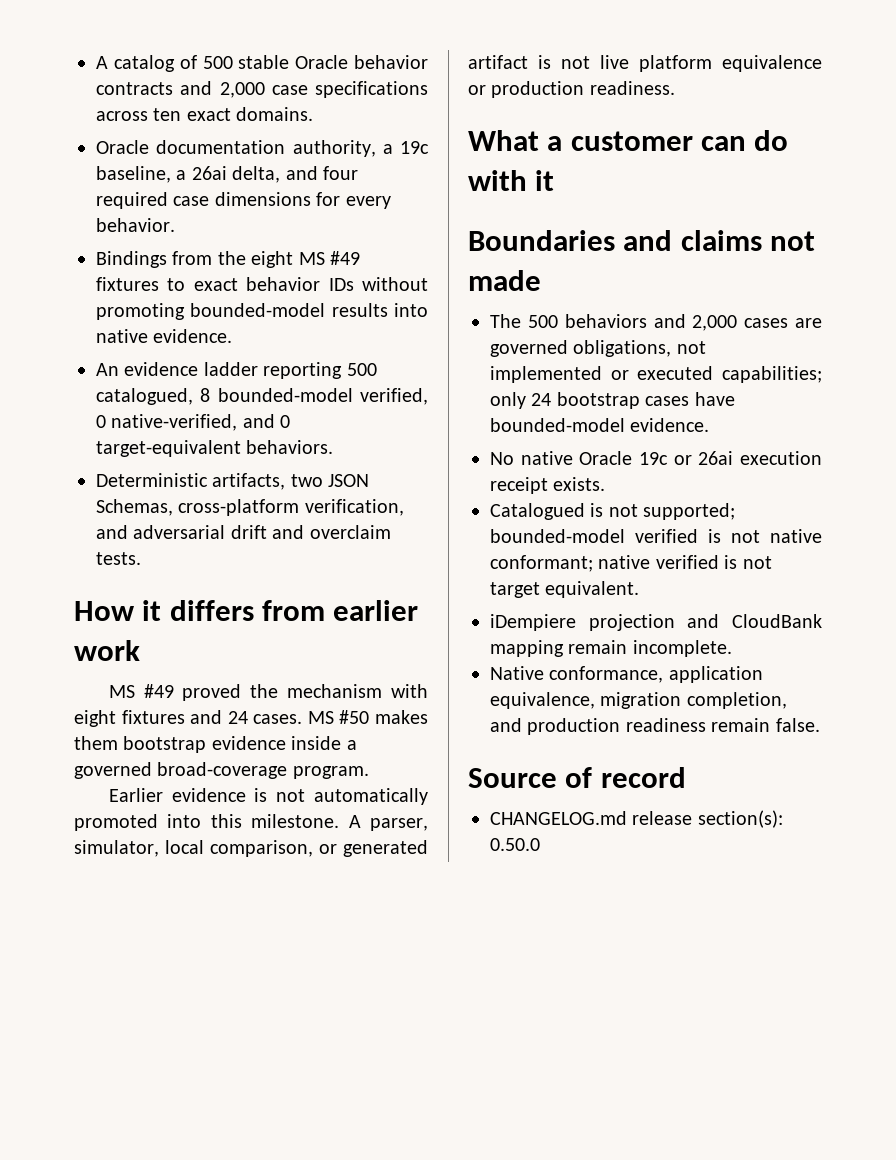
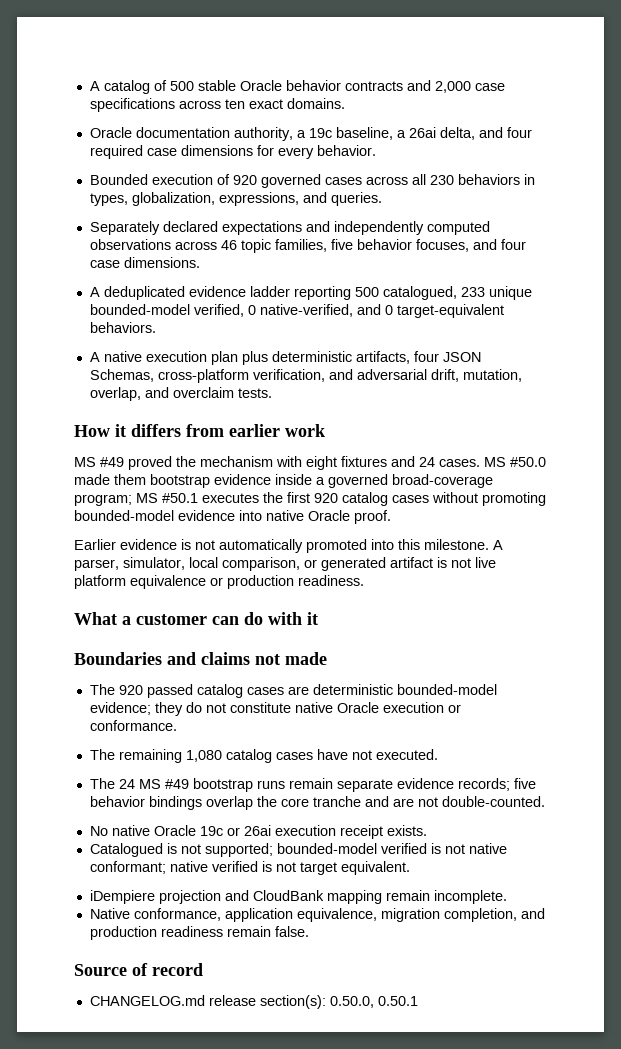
[96,251,360,268] [96,277,428,291] [96,303,428,320] [96,329,233,343] [96,363,119,376] Bindings from the eight MS #49 fixtures to exact behavior IDs without promoting bounded-model results into native evidence. // An -> [89,174,535,188] [89,192,382,206] [89,221,490,235] [89,239,526,253] [89,257,200,268] [89,286,185,300] Bounded execution of 920 governed cases across all 230 behaviors in types, globalization, expressions, and queries. // Separately declared expectations and independently computed observations across 46 topic families, five behavior focuses, and four case dimensions. // A deduplicated
[200,388,211,402] 8 -> [460,286,532,300] 233 unique
[96,473,323,490] Deterministic artifacts, two -> [89,351,439,365] A native execution plan plus deterministic artifacts, four
[230,525,267,539] drift -> [430,369,522,382] [89,387,141,401] drift, mutation, overlap,
[339,710,428,724] #50 makes -> [510,457,546,467] [74,474,110,485] #50.0 made
[292,766,369,779] program. -> [74,492,546,506] [74,510,391,524] program; MS #50.1 executes the first 920 catalog cases without promoting bounded-model evidence into native Oracle proof.
[527,314,822,331] [490,340,706,357] [490,366,822,383] [490,392,735,409] [490,418,710,432] 500 behaviors and 2,000 cases are governed obligations, not implemented or executed capabilities; only 24 bootstrap cases have bounded-model evidence. -> [118,684,497,698] [89,702,461,716] [89,720,177,731] [89,749,438,763] [89,778,536,792] [89,796,545,810] 920 passed catalog cases are deterministic bounded-model evidence; they do not constitute native Oracle execution or conformance. // The remaining 1,080 catalog cases have not executed. // The 24 MS #49 bootstrap runs remain separate evidence records; five behavior bindings overlap the core tranche and are not double-counted.
[490,838,540,851] 0.50.0 -> [329,996,418,1008] 0.50.0, 0.50.1

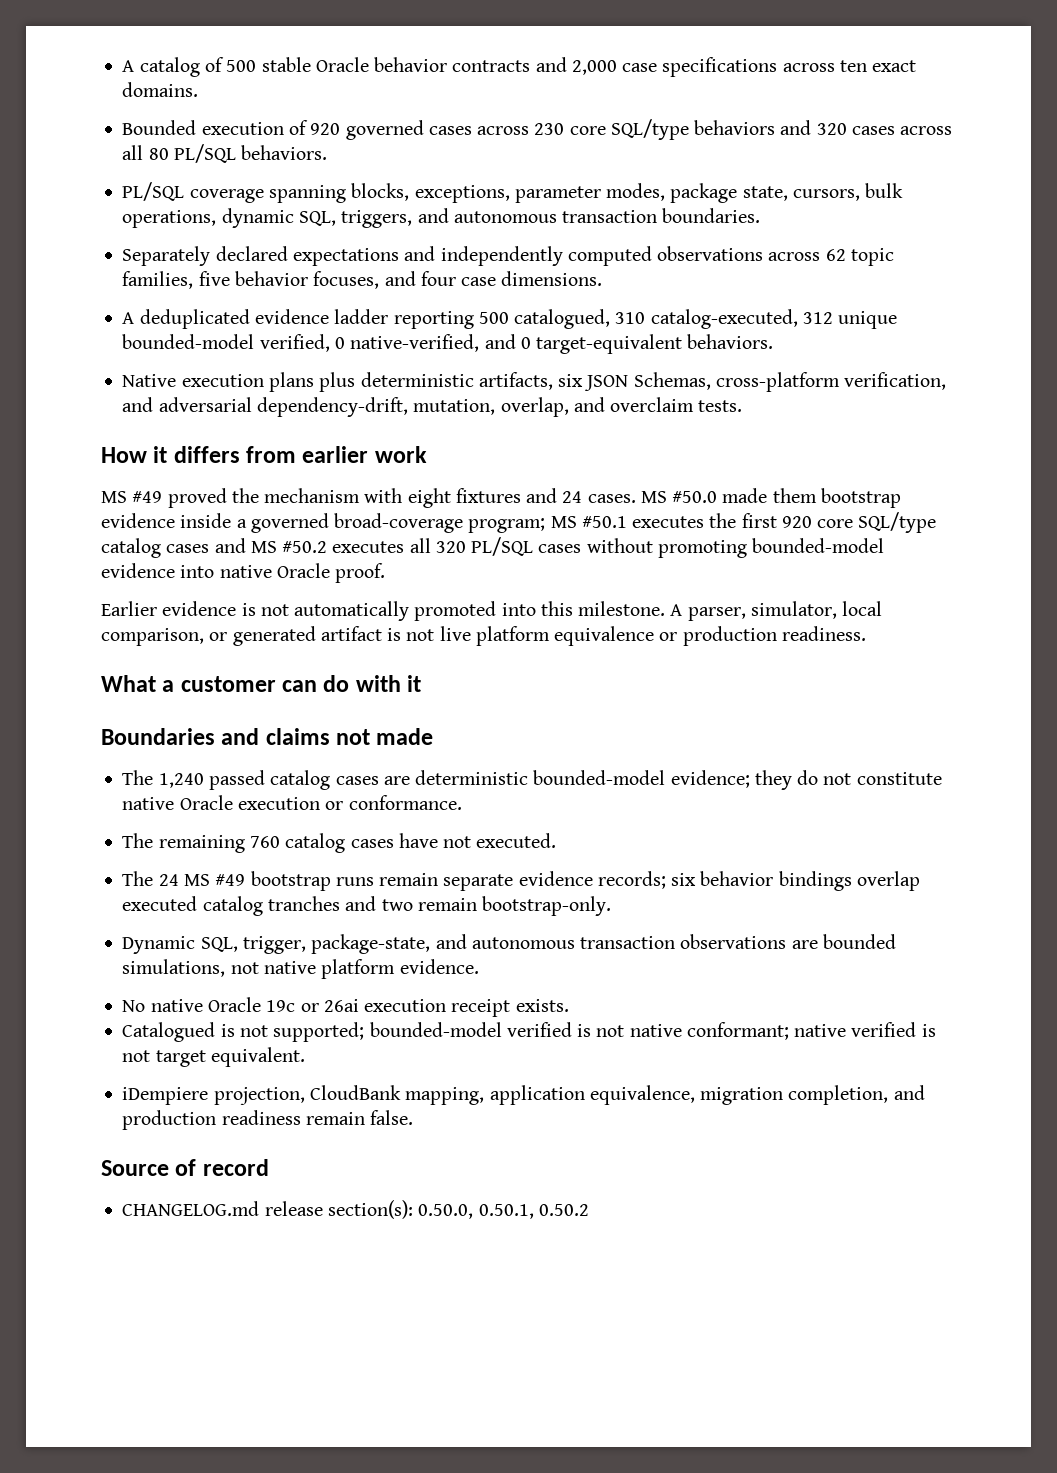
[89,127,532,141] [89,145,376,159] // Oracle documentation authority, a 19c baseline, a 26ai delta, and four required case dimensions for every behavior. -> (199, 89) none
[411,174,535,185] [89,192,382,206] all 230 behaviors in types, globalization, expressions, and queries. -> [534,119,953,140] [122,144,328,163] [122,182,904,203] [122,208,761,228] 230 core SQL/type behaviors and 320 cases across all 80 PL/SQL behaviors. // PL/SQL coverage spanning blocks, exceptions, parameter modes, package state, cursors, bulk operations, dynamic SQL, triggers, and autonomous transaction boundaries.
[220,240,237,250] 46 -> [825,249,846,261] 62
[460,287,485,297] 233 -> [615,309,833,329] 310 catalog-executed, 312
[89,351,238,365] A native execution plan -> [122,372,314,392] Native execution plans
[413,351,439,362] four -> [558,374,584,387] six
[430,369,459,382] drift, -> [256,397,408,417] dependency-drift,
[342,492,388,506] catalog -> [817,512,937,533] [101,537,534,558] core SQL/type catalog cases and MS #50.2 executes all 320 PL/SQL
[118,685,143,695] 920 -> [158,773,204,788] 1,240
[185,750,222,762] 1,080 -> [249,836,280,848] 760
[513,778,536,789] five -> [671,873,697,886] six
[256,796,545,807] the core tranche and are not double-counted. -> [122,896,612,916] [122,934,896,954] [122,959,479,979] executed catalog tranches and two remain bootstrap-only. // Dynamic SQL, trigger, package-state, and autonomous transaction observations are bounded simulations, not native platform evidence.
[158,890,507,904] [89,908,221,921] projection and CloudBank mapping remain incomplete. // Native conformance, -> [213,1085,485,1105] projection, CloudBank mapping,
[377,996,418,1006] 0.50.1 -> [478,1204,589,1219] 0.50.1, 0.50.2

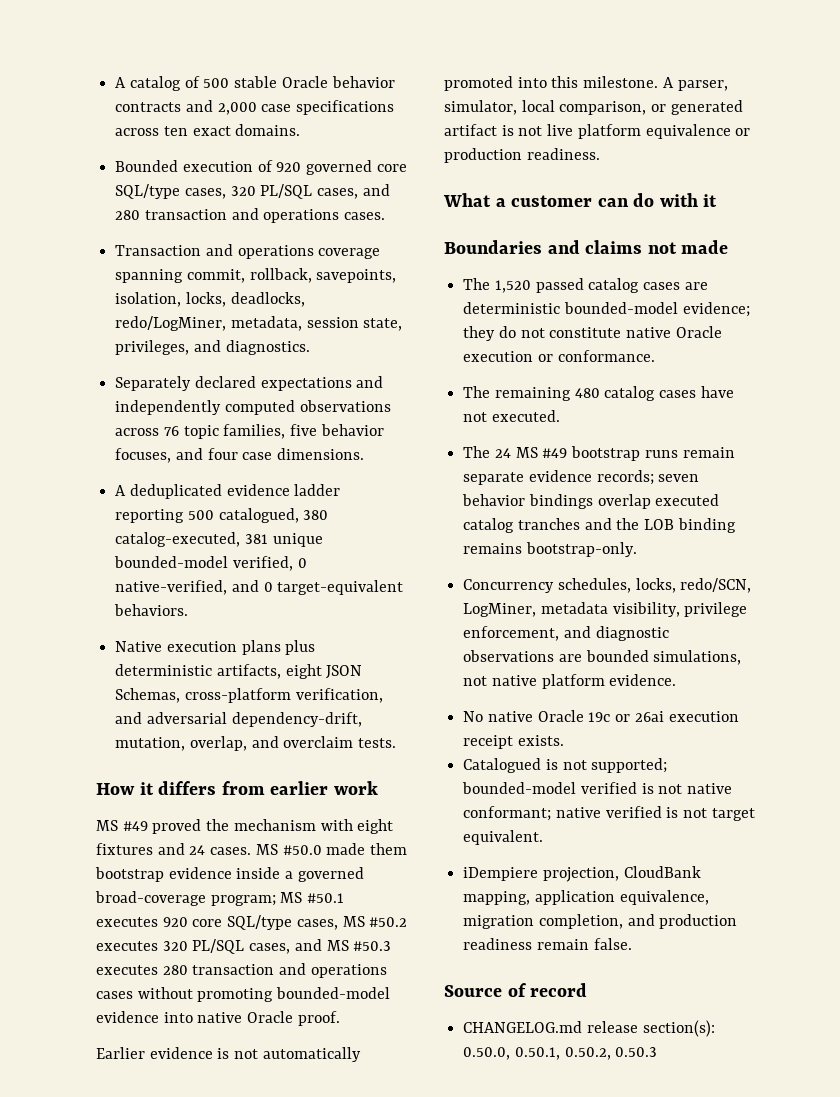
[428,119,953,140] [122,144,328,163] [122,182,904,203] [122,208,761,228] cases across 230 core SQL/type behaviors and 320 cases across all 80 PL/SQL behaviors. // PL/SQL coverage spanning blocks, exceptions, parameter modes, package state, cursors, bulk operations, dynamic SQL, triggers, and autonomous transaction boundaries. -> [376,164,407,172] [115,184,390,199] [115,208,386,223] [115,244,381,259] [115,268,397,283] [115,292,305,307] [115,316,403,331] [115,340,310,355] core SQL/type cases, 320 PL/SQL cases, and 280 transaction and operations cases. // Transaction and operations coverage spanning commit, rollback, savepoints, isolation, locks, deadlocks, redo/LogMiner, metadata, session state, privileges, and diagnostics.
[825,249,846,261] 62 -> [163,426,179,436] 76
[615,309,833,329] 310 catalog-executed, 312 -> [303,510,329,520] [115,532,268,547] 380 catalog-executed, 381
[558,374,584,387] six -> [285,664,322,679] eight
[709,513,777,528] the first -> (158, 922) none
[101,538,246,558] catalog cases and -> [296,919,338,930] cases,
[409,537,534,556] all 320 PL/SQL -> [162,939,392,954] [96,963,387,978] 320 PL/SQL cases, and MS #50.3 executes 280 transaction and operations
[158,773,204,788] 1,240 -> [494,280,531,293] 1,520
[249,836,280,848] 760 -> [574,388,600,398] 480
[671,873,697,886] six -> [658,474,700,482] seven
[381,896,612,916] [122,934,676,954] two remain bootstrap-only. // Dynamic SQL, trigger, package-state, and autonomous transaction -> [616,518,736,533] [463,542,637,557] [463,578,752,593] [463,602,748,617] [463,626,669,641] the LOB binding remains bootstrap-only. // Concurrency schedules, locks, redo/SCN, LogMiner, metadata visibility, privilege enforcement, and diagnostic
[538,1204,589,1216] 0.50.2 -> [564,1047,658,1060] 0.50.2, 0.50.3

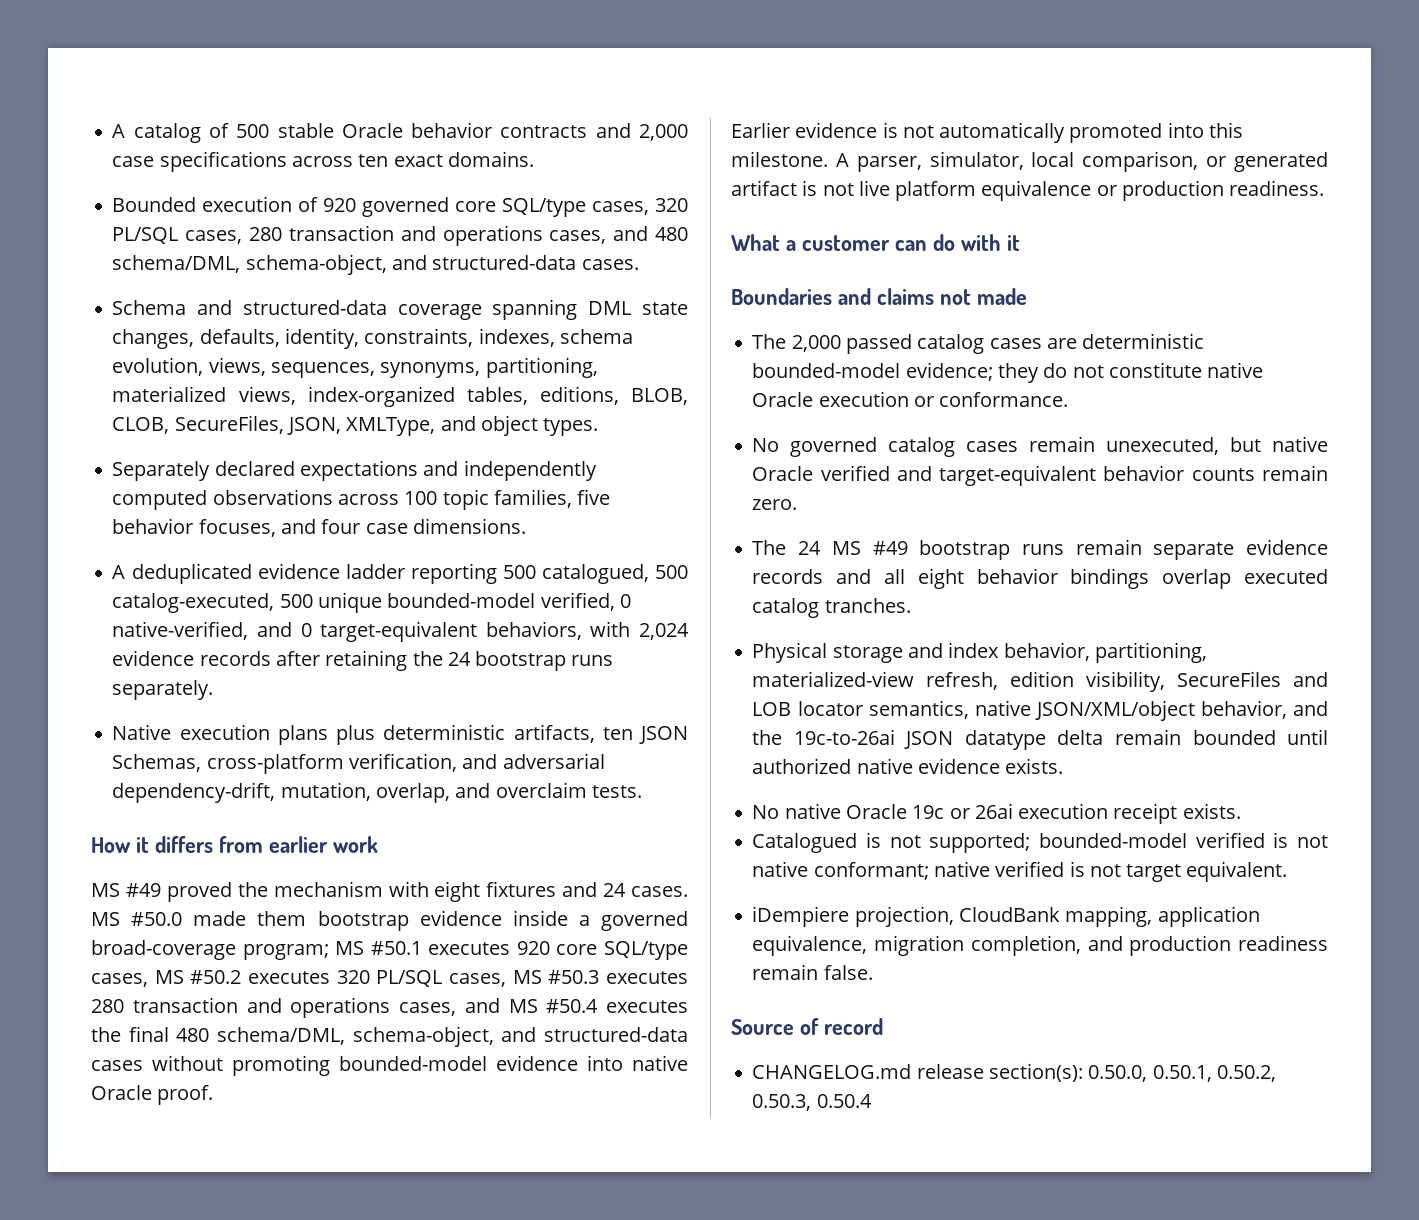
[362,184,390,196] [115,208,386,223] [115,244,381,259] [115,268,397,283] [115,292,305,307] [115,316,403,331] [115,340,310,355] and 280 transaction and operations cases. // Transaction and operations coverage spanning commit, rollback, savepoints, isolation, locks, deadlocks, redo/LogMiner, metadata, session state, privileges, and diagnostics. -> [249,225,689,246] [112,254,639,275] [112,299,688,320] [112,328,633,349] [112,357,598,378] [112,386,689,407] [112,415,599,436] 280 transaction and operations cases, and 480 schema/DML, schema-object, and structured-data cases. // Schema and structured-data coverage spanning DML state changes, defaults, identity, constraints, indexes, schema evolution, views, sequences, synonyms, partitioning, materialized views, index-organized tables, editions, BLOB, CLOB, SecureFiles, JSON, XMLType, and object types.
[163,426,179,436] 76 -> [404,491,438,505] 100
[303,510,329,520] [115,532,268,547] 380 catalog-executed, 381 -> [655,565,688,579] [112,593,313,613] 500 catalog-executed, 500
[114,604,189,616] behaviors. -> [485,621,689,640] [112,650,614,671] [112,680,214,700] behaviors, with 2,024 evidence records after retaining the 24 bootstrap runs separately.
[285,664,322,679] eight -> [602,727,633,740] ten
[294,939,322,951] and -> (506, 980) none
(387, 971) none -> [399,998,688,1016] [91,1026,689,1047] cases, and MS #50.4 executes the final 480 schema/DML, schema-object, and structured-data
[494,280,531,293] 1,520 -> [791,335,841,352] 2,000
[463,386,734,401] [463,410,560,422] The remaining 480 catalog cases have not executed. -> [752,436,1328,457] [752,465,1328,486] [752,499,798,510] No governed catalog cases remain unexecuted, but native Oracle verified and target-equivalent behavior counts remain zero.
[596,470,700,485] records; seven -> [752,568,964,589] records and all eight
[517,518,736,533] [463,542,637,557] [463,578,752,593] [463,602,748,617] [463,626,669,641] [463,650,742,665] [463,674,677,689] tranches and the LOB binding remains bootstrap-only. // Concurrency schedules, locks, redo/SCN, LogMiner, metadata visibility, privilege enforcement, and diagnostic observations are bounded simulations, not native platform evidence. -> [824,598,911,613] [752,642,1207,663] [752,671,1328,692] [752,700,1328,721] [752,729,1328,750] [752,758,1064,774] tranches. // Physical storage and index behavior, partitioning, materialized-view refresh, edition visibility, SecureFiles and LOB locator semantics, native JSON/XML/object behavior, and the 19c-to-26ai JSON datatype delta remain bounded until authorized native evidence exists.
[615,1047,658,1057] 0.50.3 -> [752,1094,872,1111] 0.50.3, 0.50.4

